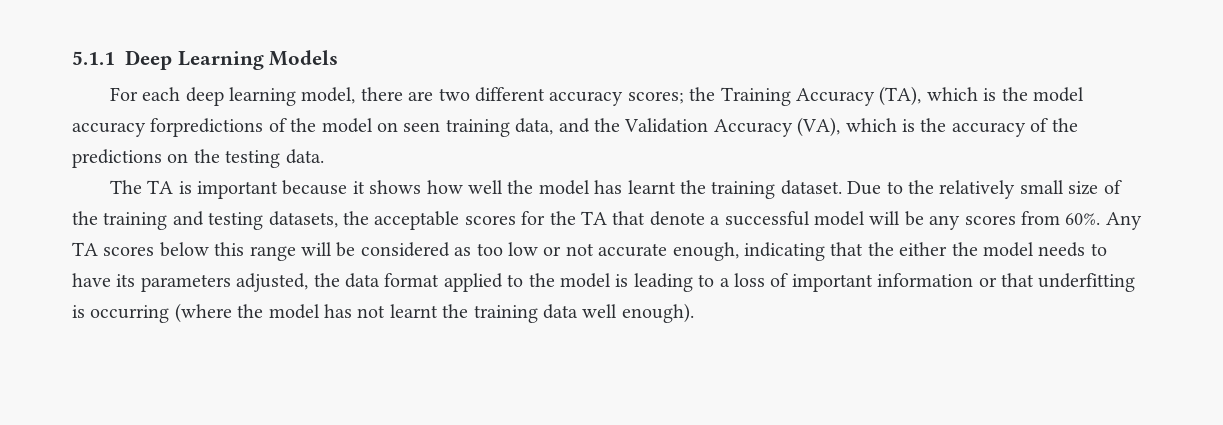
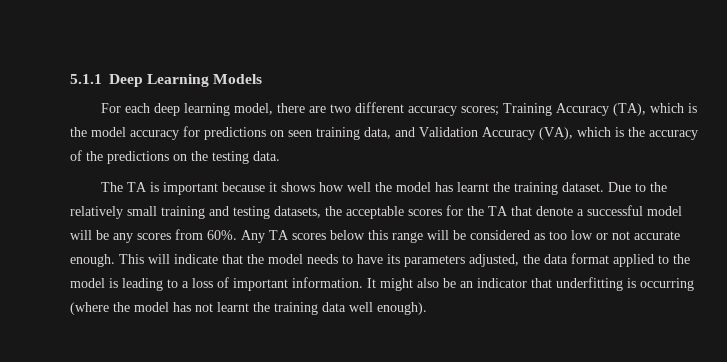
[689,87,716,101] the -> (499, 111) none
[150,118,373,137] forpredictions of the model -> [183,126,266,140] for predictions
[593,118,620,132] the -> (415, 132) none
[1068,180,1122,195] [72,211,98,225] size of the -> (157, 211) none
[672,242,948,261] enough, indicating that the either -> [70,254,243,267] enough. This will indicate that
[877,273,997,287] information or -> [292,277,527,291] information. It might also be an indicator

